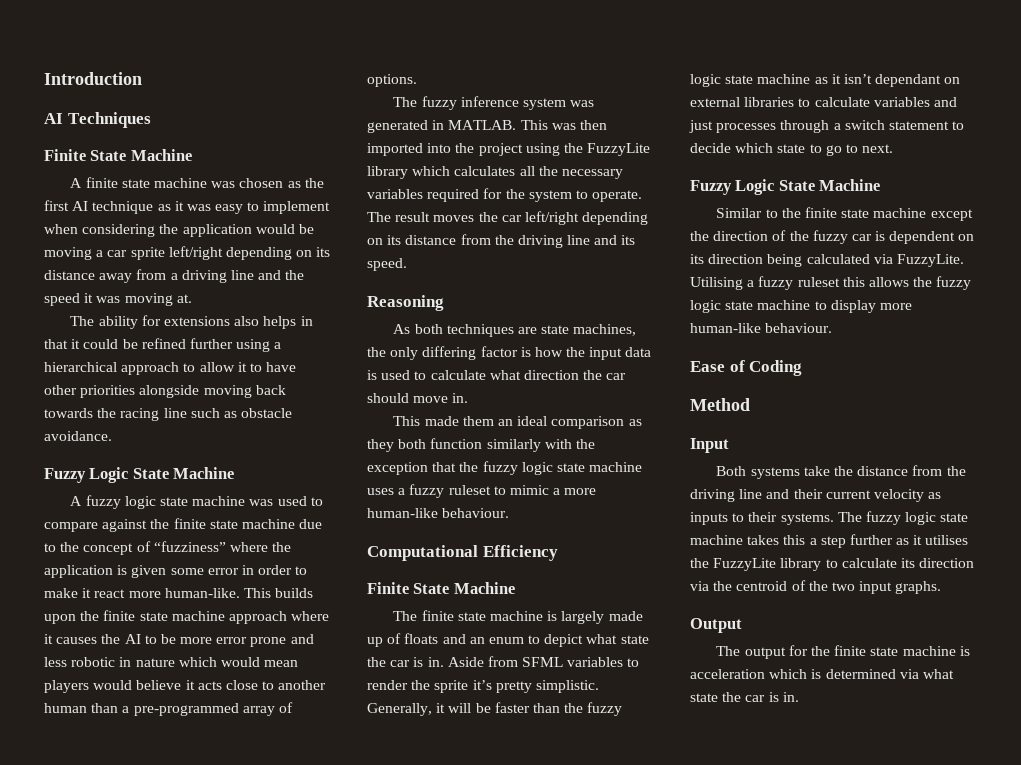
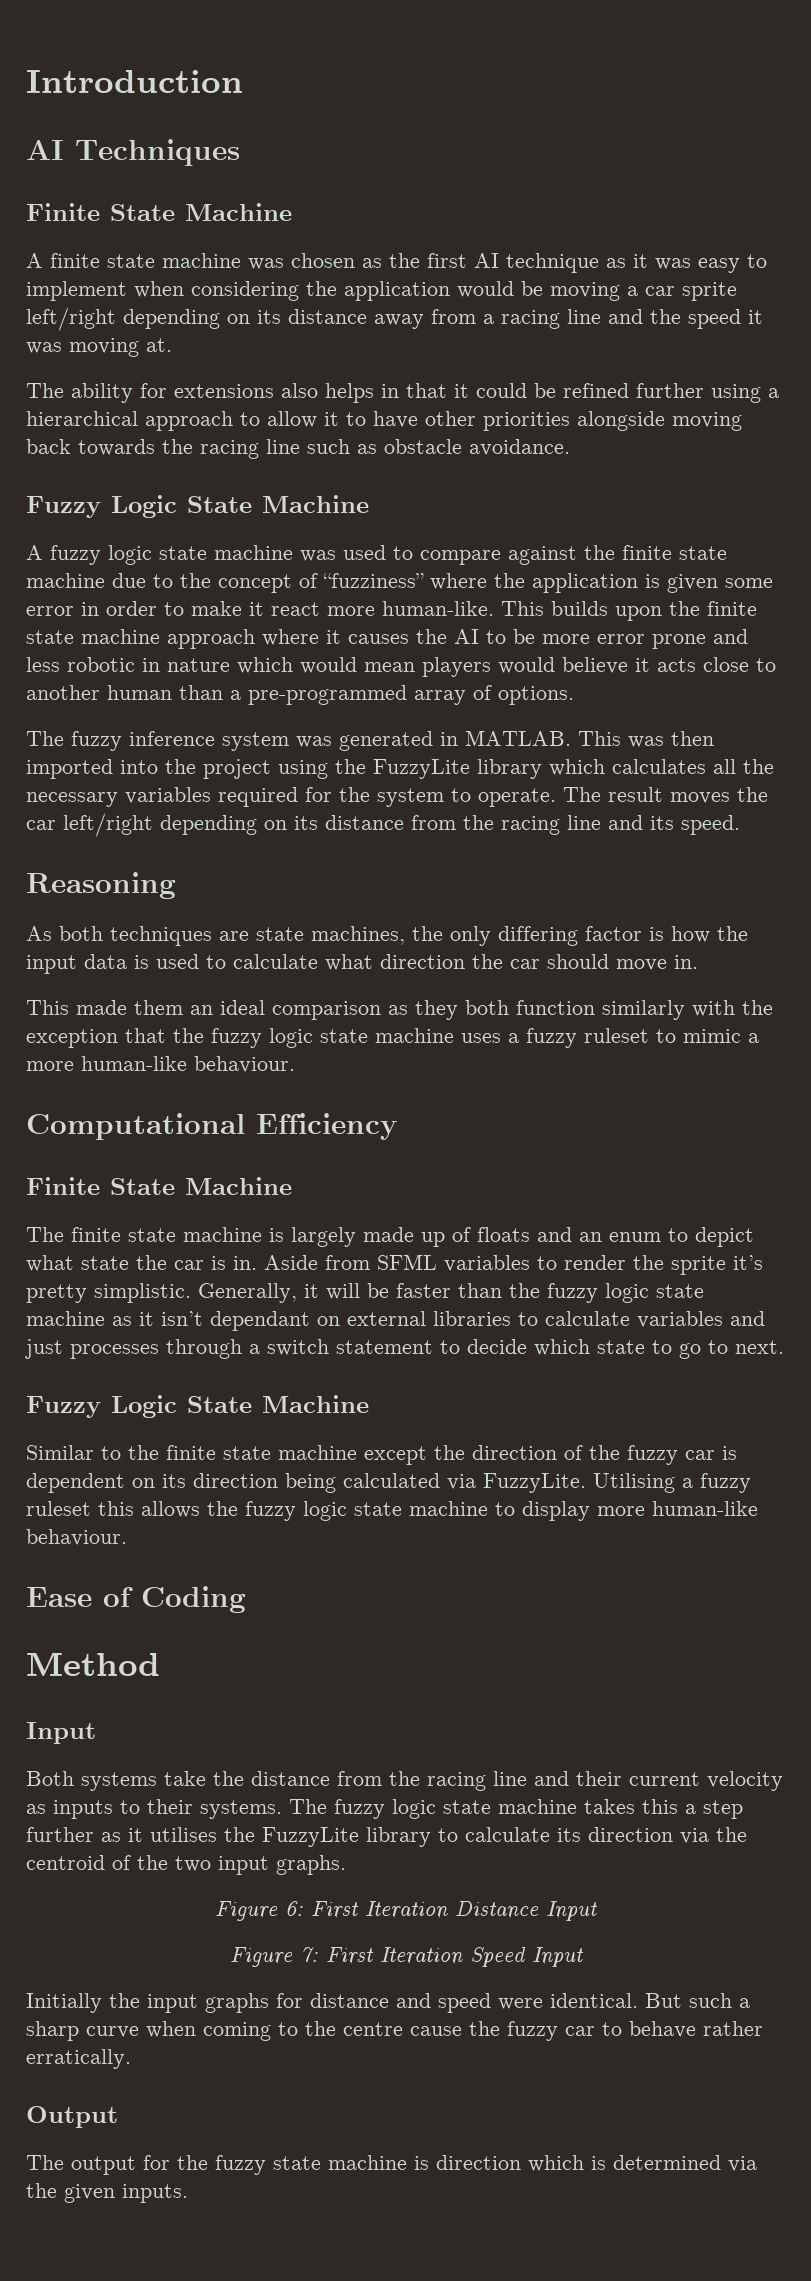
[181,270,227,283] driving -> [501,310,560,329] racing
[517,235,563,248] driving -> [501,816,560,835] racing
[690,489,735,502] driving -> [427,1772,486,1791] racing
(942, 587) none -> [215,1901,598,1921] [229,1947,584,1967] [26,1993,750,2013] [26,2021,763,2041] [26,2049,131,2069] // Figure 6: First Iteration Distance Input // Figure 7: First Iteration Speed Input // Initially the input graphs for distance and speed were identical. But such a sharp curve when coming to the centre cause the fuzzy car to behave rather erratically.
[834,645,970,656] [690,669,765,679] finite state machine is acceleration -> [215,2155,521,2175] fuzzy state machine is direction
[922,669,954,679] [690,692,799,702] what state the car is in. -> [26,2183,188,2203] the given inputs.

